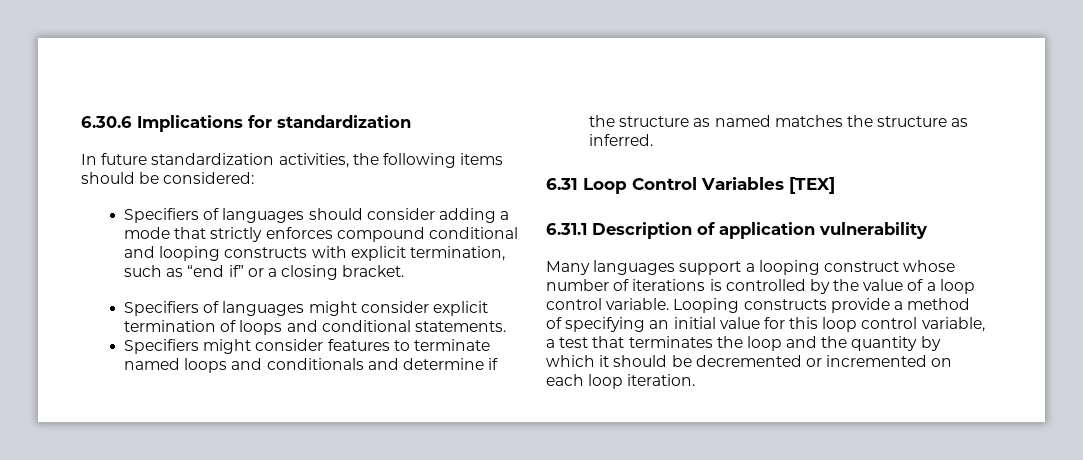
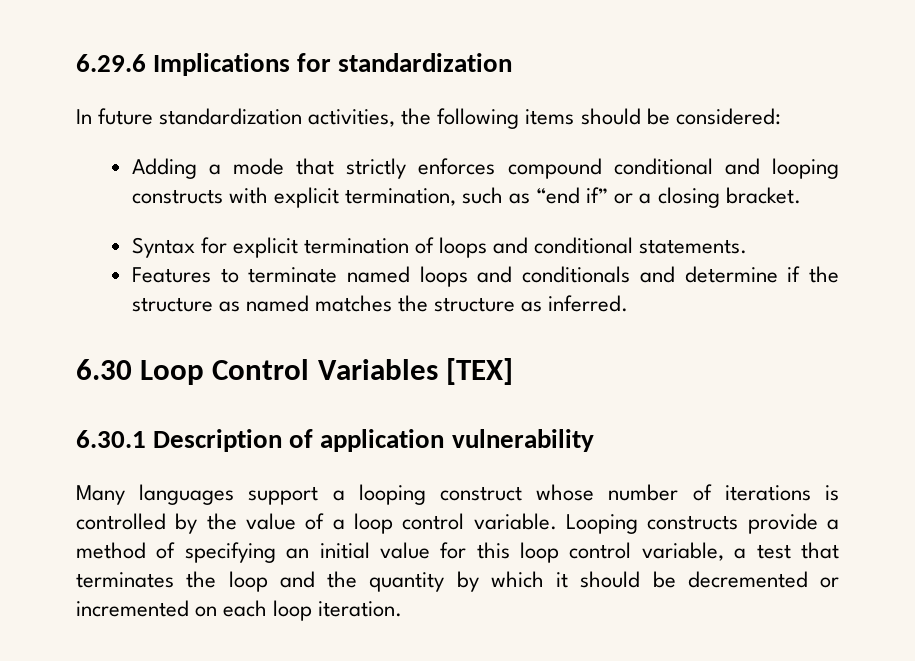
[81,116,132,128] 6.30.6 -> [76,54,146,72] 6.29.6
[123,208,496,223] Specifiers of languages should consider adding -> [131,158,197,179] Adding
[123,301,429,316] Specifiers of languages might consider -> [131,237,227,258] Syntax for
[123,339,390,354] Specifiers might consider features -> [131,267,211,283] Features
[546,178,578,190] 6.31 -> [76,359,132,380] 6.30
[546,223,587,235] 6.31.1 -> [76,430,146,448] 6.30.1

